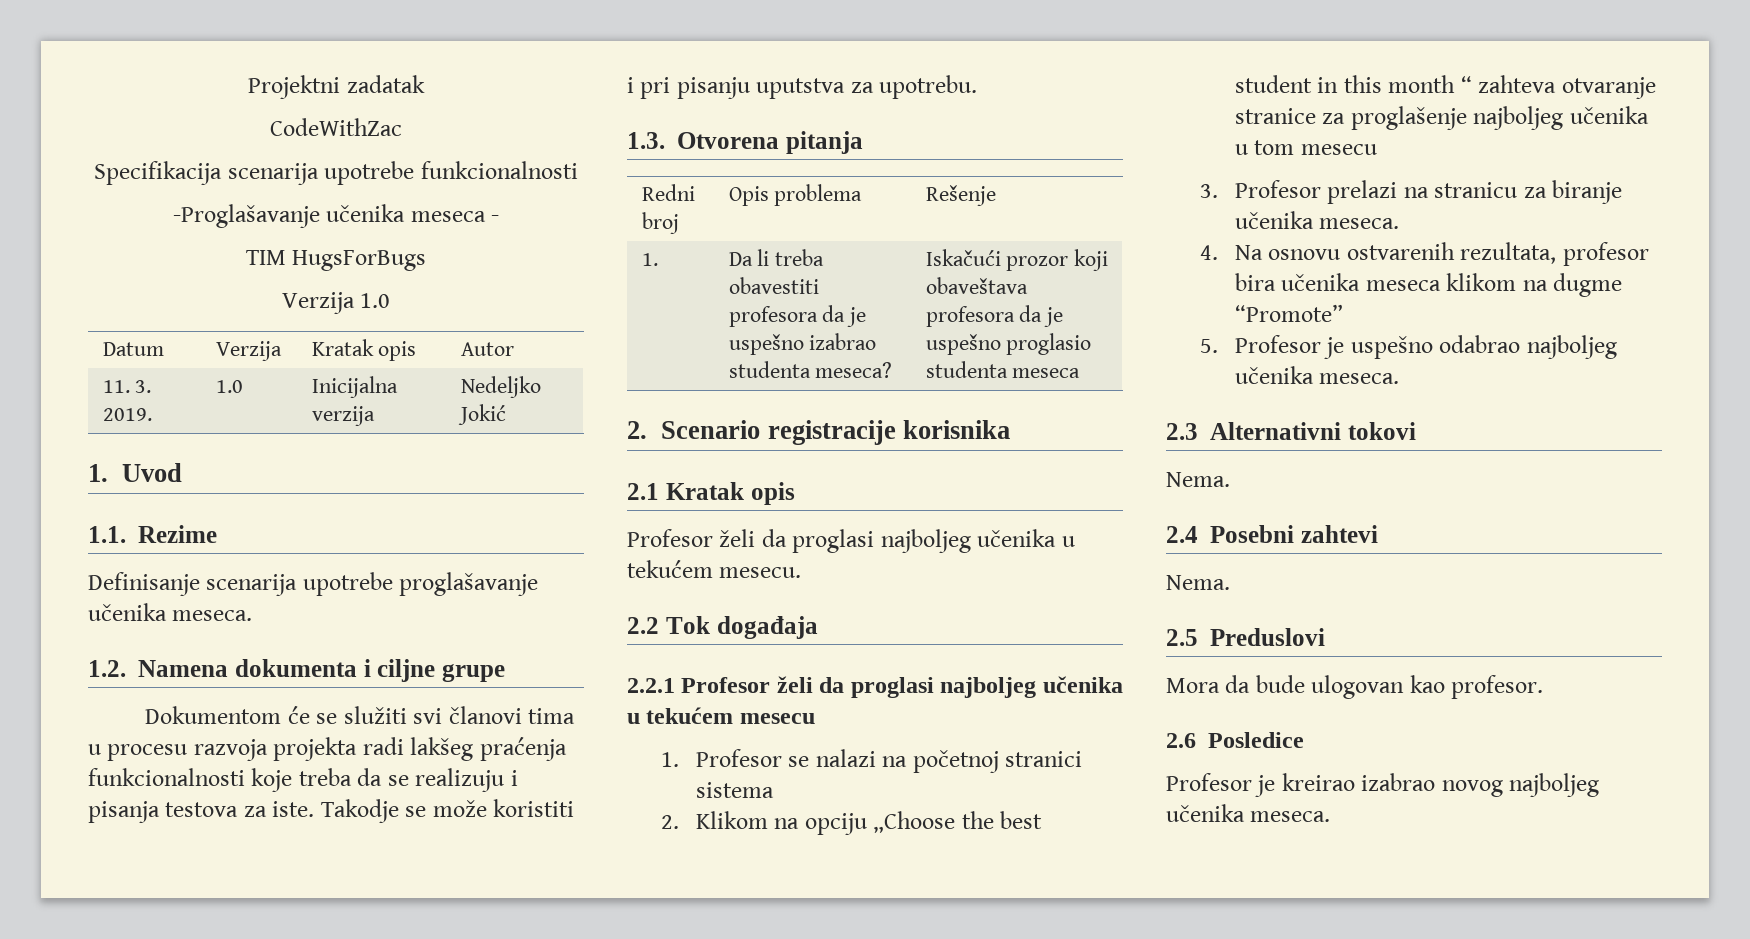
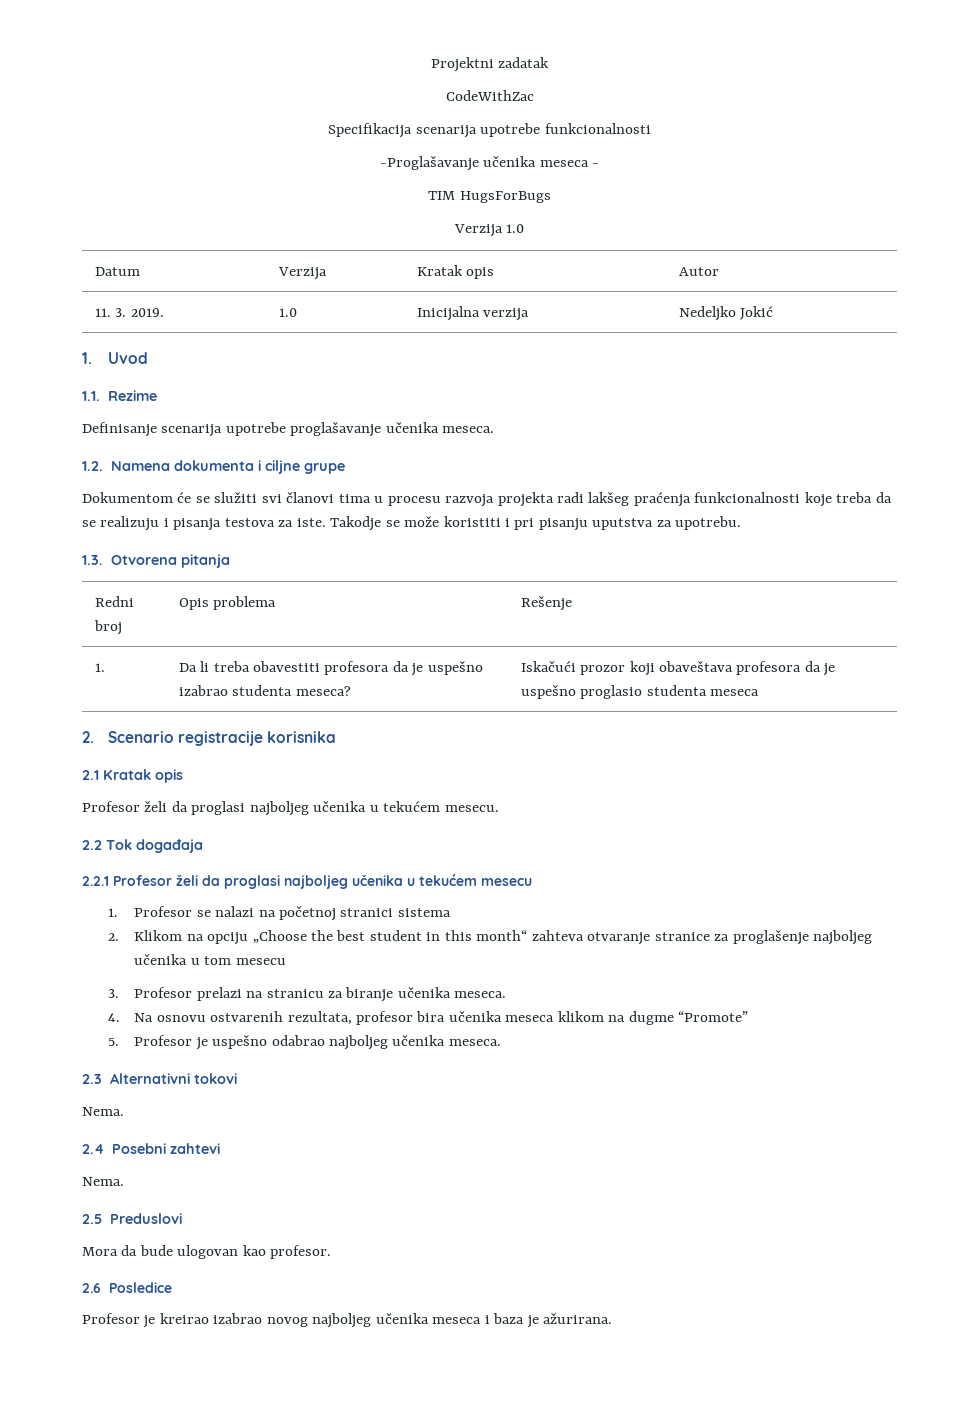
[1388,75,1472,93] month “ -> [476,930,528,941] month“
[1250,811,1331,822] meseca. -> [432,1313,613,1328] meseca i baza je ažurirana.

